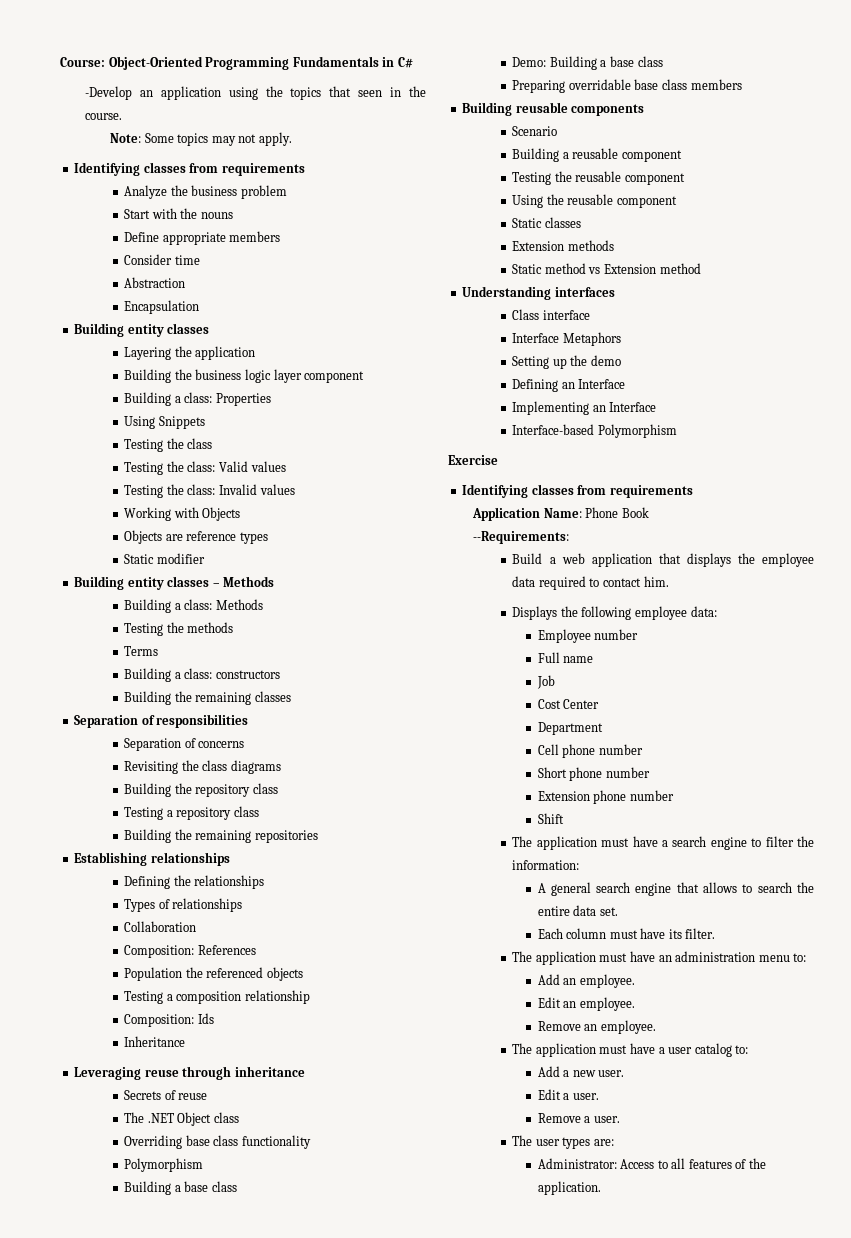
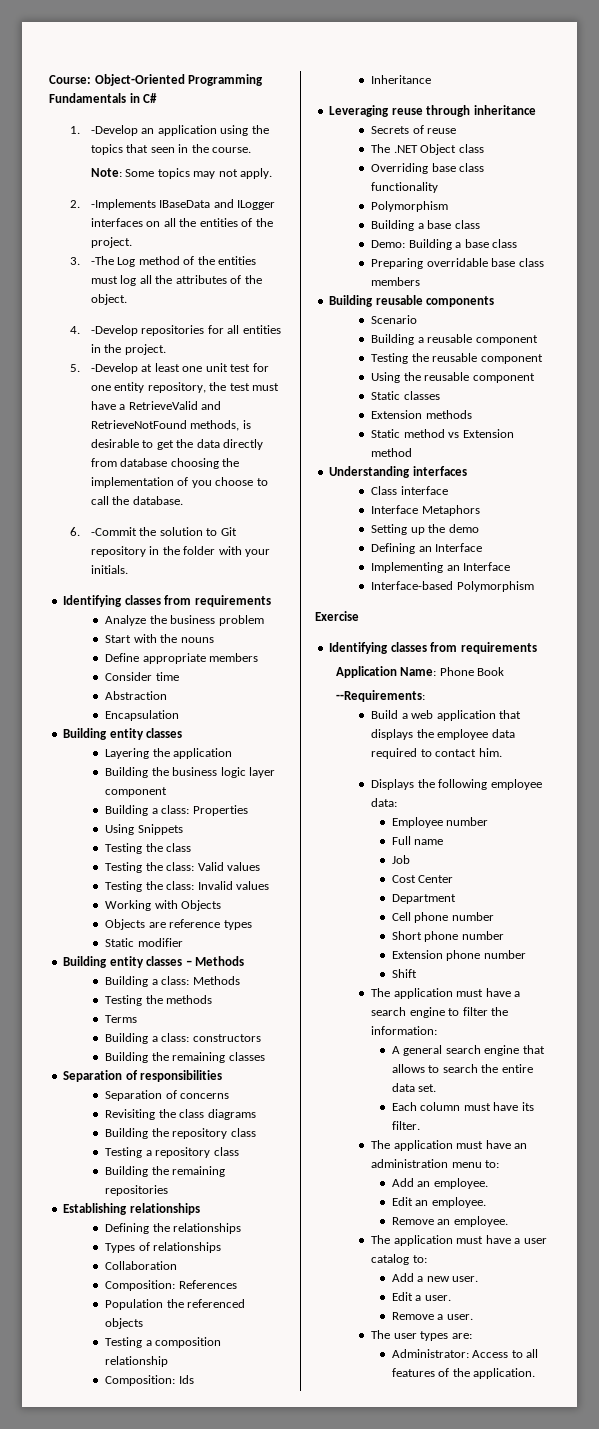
(413, 62) none -> [69,126,80,134] 1.
(292, 139) none -> [69,199,276,210] [90,218,273,227] [90,237,132,248] [69,256,257,267] [90,275,262,286] [90,294,127,305] [69,325,281,336] [90,344,166,355] [69,363,269,374] [90,382,280,393] [90,401,222,410] [90,420,251,431] [90,439,264,450] [90,458,240,469] [90,477,268,488] [90,496,183,505] [69,527,237,536] [90,546,271,557] [90,565,128,574] // 2. -Implements IBaseData and ILogger interfaces on all the entities of the project. // 3. -The Log method of the entities must log all the attributes of the object. // 4. -Develop repositories for all entities in the project. // 5. -Develop at least one unit test for one entity repository, the test must have a RetrieveValid and RetrieveNotFound methods, is desirable to get the data directly from database choosing the implementation of you choose to call the database. // 6. -Commit the solution to Git repository in the folder with your initials.

